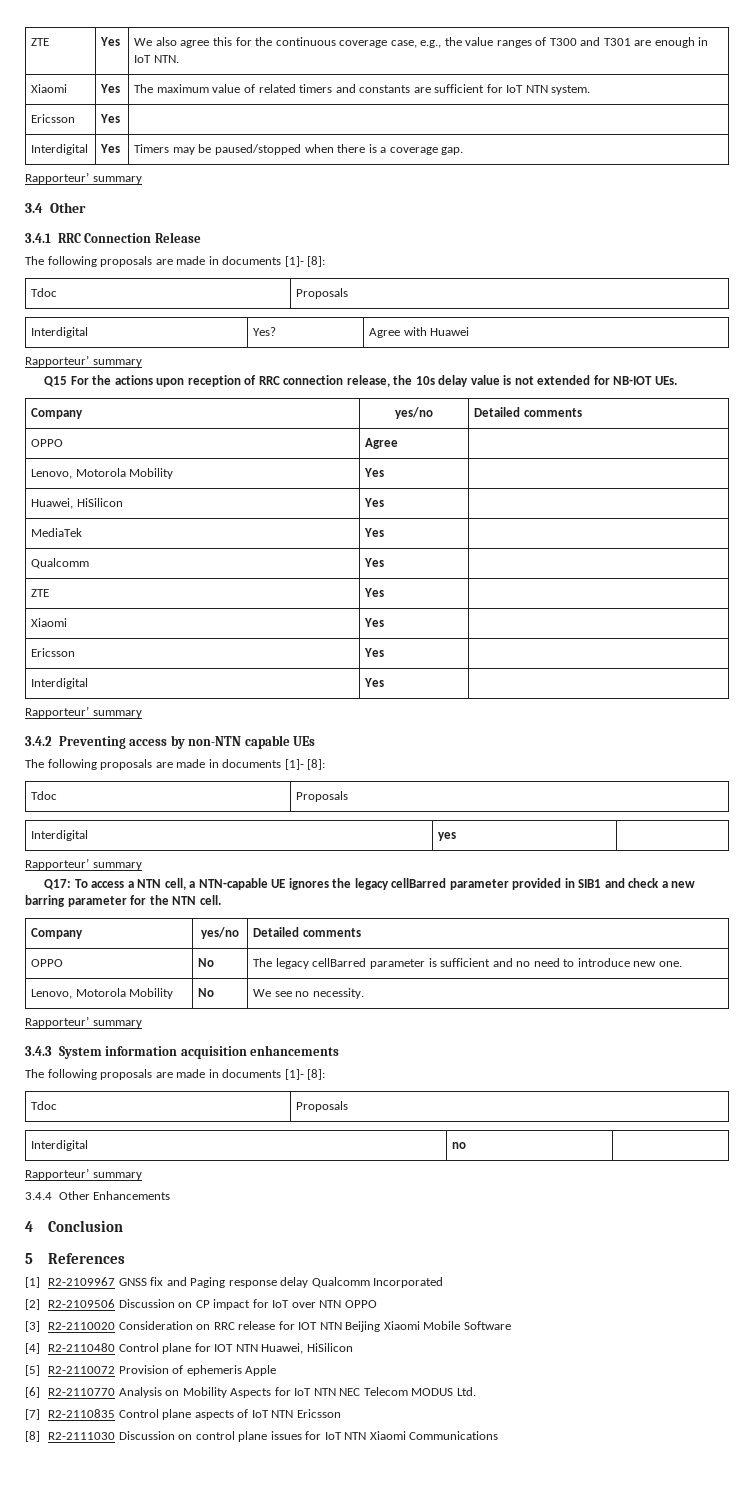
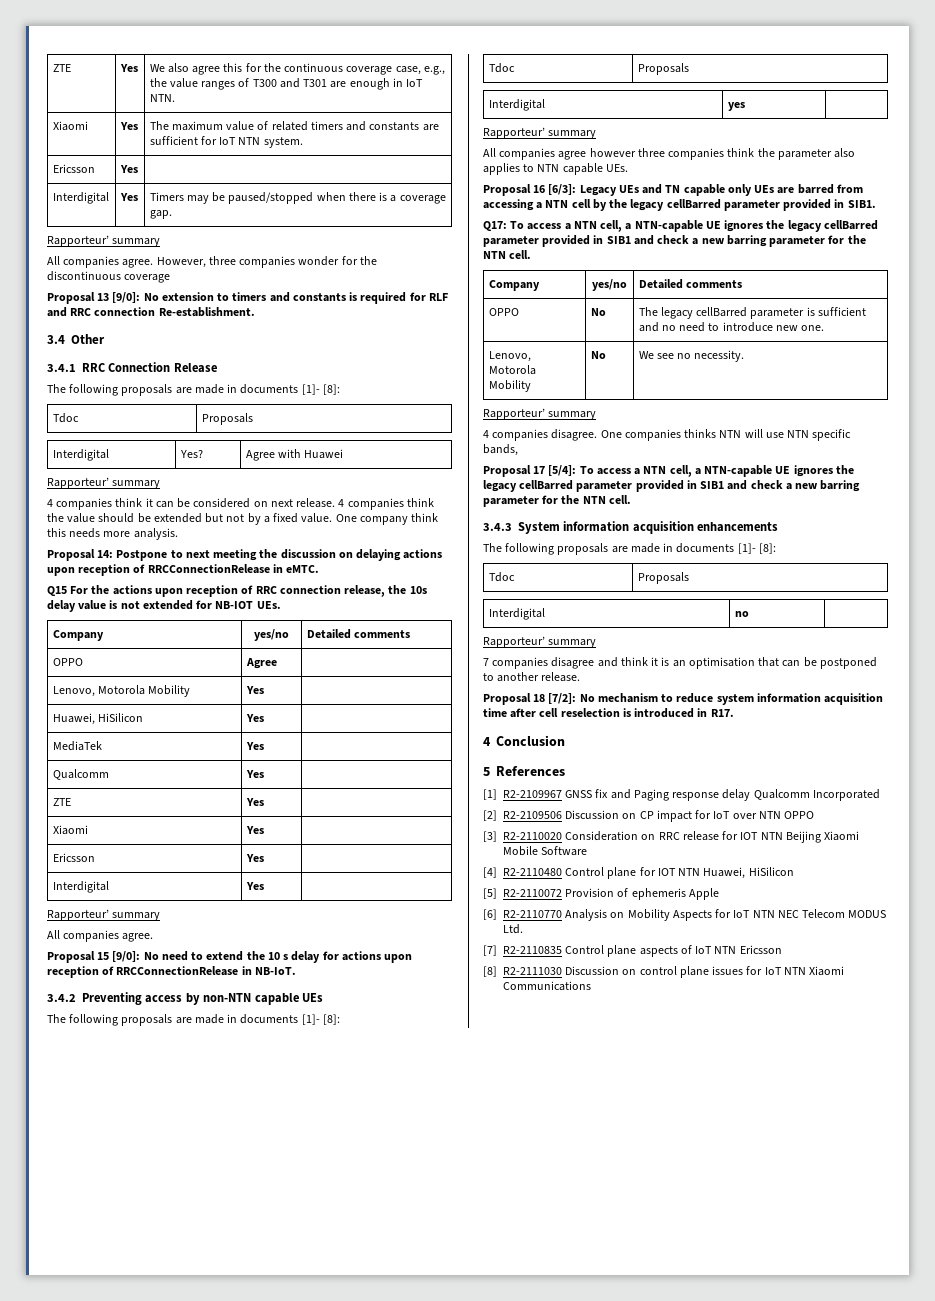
(142, 180) none -> [47,256,377,268] [47,271,171,283] [47,292,448,304] [47,307,255,317] // All companies agree. However, three companies wonder for the discontinuous coverage // Proposal 13 [9/0]: No extension to timers and constants is required for RLF and RRC connection Re-establishment.
(142, 363) none -> [47,498,434,510] [47,513,439,525] [47,528,178,540] [47,549,443,561] [47,564,320,576] // 4 companies think it can be considered on next release. 4 companies think the value should be extended but not by a fixed value. One company think this needs more analysis. // Proposal 14: Postpone to next meeting the discussion on delaying actions upon reception of RRCConnectionRelease in eMTC.
(142, 714) none -> [47,930,154,942] [47,951,413,963] [47,966,296,978] // All companies agree. // Proposal 15 [9/0]: No need to extend the 10 s delay for actions upon reception of RRCConnectionRelease in NB-IoT.
(142, 866) none -> [483,148,856,160] [483,163,628,175] [483,184,863,196] [483,199,876,211] // All companies agree however three companies think the parameter also applies to NTN capable UEs. // Proposal 16 [6/3]: Legacy UEs and TN capable only UEs are barred from accessing a NTN cell by the legacy cellBarred parameter provided in SIB1.
(142, 1024) none -> [483,429,852,441] [483,444,518,456] [483,465,854,477] [483,480,861,492] [483,495,631,507] // 4 companies disagree. One companies thinks NTN will use NTN specific bands, // Proposal 17 [5/4]: To access a NTN cell, a NTN-capable UE ignores the legacy cellBarred parameter provided in SIB1 and check a new barring parameter for the NTN cell.
[25,1191,171,1200] 3.4.4 Other Enhancements -> [483,657,877,669] [483,672,581,682] [483,693,884,705] [483,708,734,718] 7 companies disagree and think it is an optimisation that can be postponed to another release. // Proposal 18 [7/2]: No mechanism to reduce system information acquisition time after cell reselection is introduced in R17.

